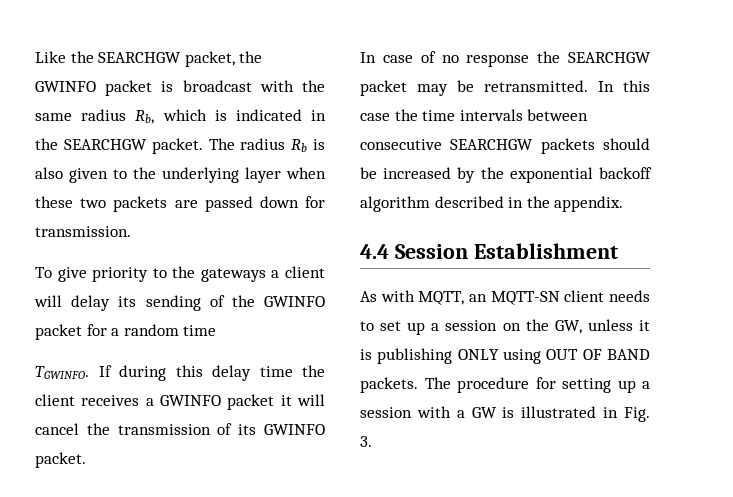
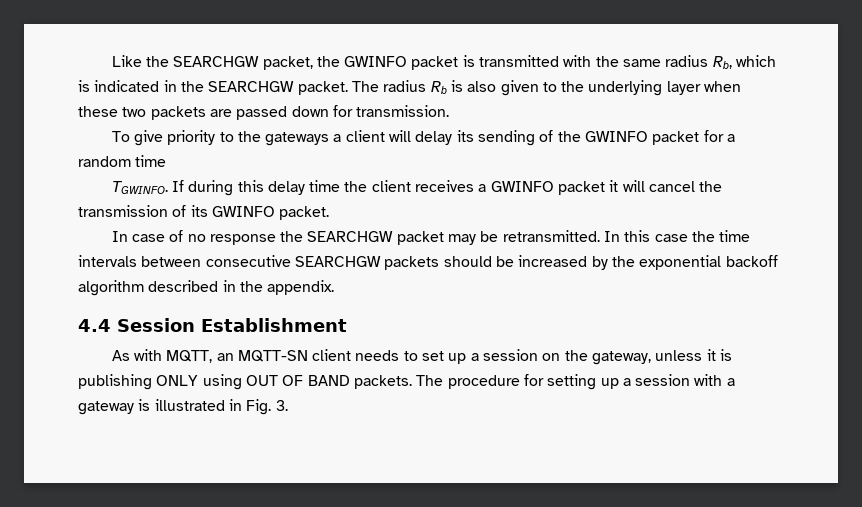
[182,80,252,92] broadcast -> [479,55,560,67] transmitted
[554,320,582,334] GW, -> [592,351,652,365] gateway,
[471,407,497,418] GW -> [78,401,134,415] gateway

